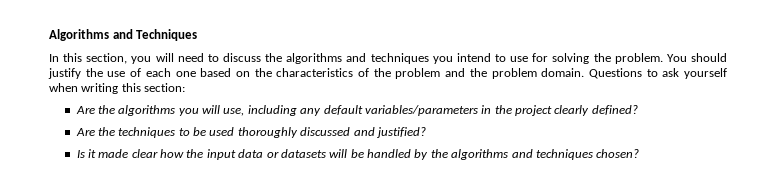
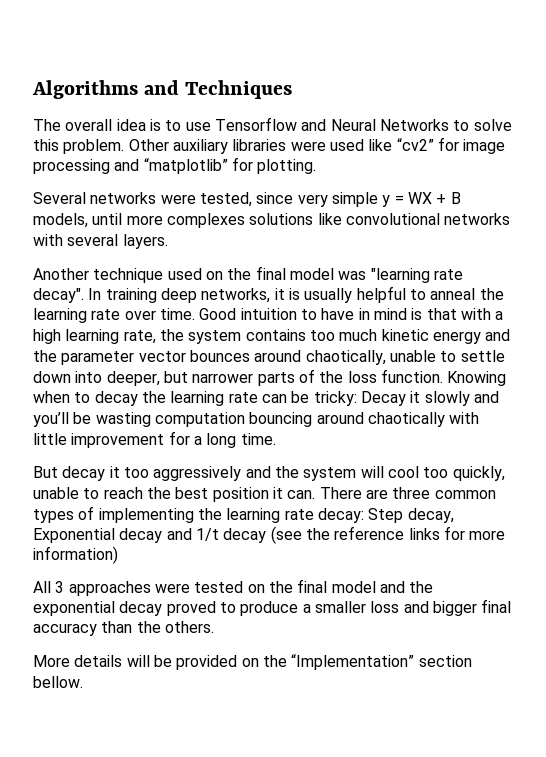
[49,53,727,64] [48,68,727,79] [49,83,186,94] [75,105,638,116] [75,127,426,138] [76,149,640,160] In this section, you will need to discuss the algorithms and techniques you intend to use for solving the problem. You should justify the use of each one based on the characteristics of the problem and the problem domain. Questions to ask yourself when writing this section: // Are the algorithms you will use, including any default variables/parameters in the project clearly defined? // Are the techniques to be used thoroughly discussed and justified? // Is it made clear how the input data or datasets will be handled by the algorithms and techniques chosen? -> [33,117,512,131] [33,137,506,154] [33,157,317,174] [33,192,461,207] [33,213,511,228] [33,234,168,249] [33,266,463,283] [33,286,504,303] [33,308,504,323] [33,329,511,344] [33,350,505,365] [33,369,507,386] [33,391,499,406] [33,412,480,427] [33,431,276,448] [33,466,505,481] [33,487,496,502] [33,506,454,523] [33,526,506,544] [33,546,118,564] [33,579,434,596] [33,599,512,616] [33,621,214,636] [33,654,472,670] [33,676,83,688] The overall idea is to use Tensorflow and Neural Networks to solve this problem. Other auxiliary libraries were used like “cv2” for image processing and “matplotlib” for plotting. // Several networks were tested, since very simple y = WX + B models, until more complexes solutions like convolutional networks with several layers. // Another technique used on the final model was "learning rate decay". In training deep networks, it is usually helpful to anneal the learning rate over time. Good intuition to have in mind is that with a high learning rate, the system contains too much kinetic energy and the parameter vector bounces around chaotically, unable to settle down into deeper, but narrower parts of the loss function. Knowing when to decay the learning rate can be tricky: Decay it slowly and you’ll be wasting computation bouncing around chaotically with little improvement for a long time. // But decay it too aggressively and the system will cool too quickly, unable to reach the best position it can. There are three common types of implementing the learning rate decay: Step decay, Exponential decay and 1/t decay (see the reference links for more information) // All 3 approaches were tested on the final model and the exponential decay proved to produce a smaller loss and bigger final accuracy than the others. // More details will be provided on the “Implementation” section bellow.

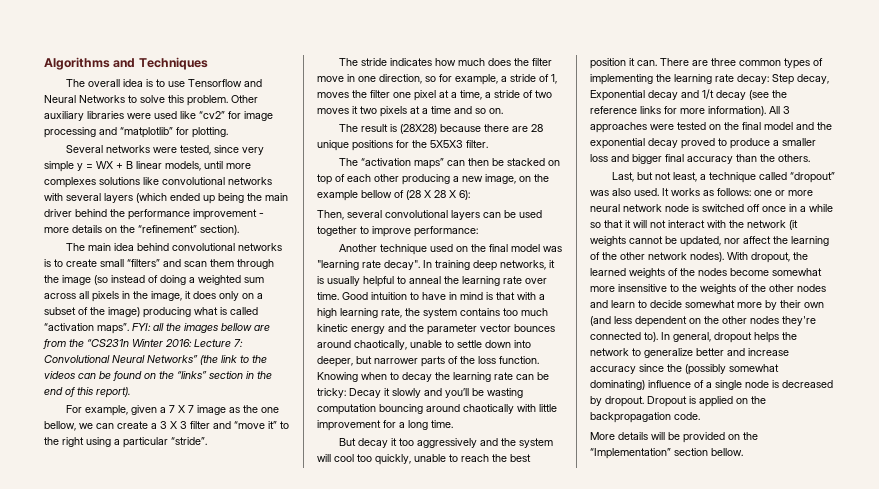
(461, 198) none -> [136,161,162,169] linear
[122,234,168,249] layers. -> [104,193,288,204] [44,209,264,220] [44,225,239,235] [65,243,282,251] [44,259,274,269] [44,275,264,285] [44,291,263,302] [44,307,258,318] [44,323,270,334] [43,339,243,349] [44,355,267,365] [44,371,272,381] [44,387,130,398] [65,405,279,416] [44,421,289,431] [44,437,207,448] [338,58,552,66] [317,74,557,85] [317,90,552,101] [317,106,503,117] [338,124,543,134] [317,140,488,151] [338,158,560,169] [317,174,549,185] [317,190,470,201] [317,210,542,220] [317,226,478,237] layers (which ended up being the main driver behind the performance improvement - more details on the “refinement” section). // The main idea behind convolutional networks is to create small “filters” and scan them through the image (so instead of doing a weighted sum across all pixels in the image, it does only on a subset of the image) producing what is called “activation maps”. FYI: all the images bellow are from the “CS231n Winter 2016: Lecture 7: Convolutional Neural Networks” (the link to the videos can be found on the “links” section in the end of this report). // For example, given a 7 X 7 image as the one bellow, we can create a 3 X 3 filter and “move it” to the right using a particular “stride”. // The stride indicates how much does the filter move in one direction, so for example, a stride of 1, moves the filter one pixel at a time, a stride of two moves it two pixels at a time and so on. // The result is (28X28) because there are 28 unique positions for the 5X5X3 filter. // The “activation maps” can then be stacked on top of each other producing a new image, on the example bellow of (28 X 28 X 6): // Then, several convolutional layers can be used together to improve performance:
[33,546,118,564] information) // -> [708,106,766,116] information).
(214, 627) none -> [611,172,835,183] [590,188,813,196] [590,204,833,212] [590,220,798,230] [590,236,829,247] [590,252,808,263] [590,268,822,278] [590,284,826,294] [590,300,824,310] [590,316,816,327] [590,332,797,343] [590,348,789,358] [590,364,779,375] [590,380,833,390] [590,396,766,407] [590,412,700,423] // Last, but not least, a technique called “dropout” was also used. It works as follows: one or more neural network node is switched off once in a while so that it will not interact with the network (it weights cannot be updated, nor affect the learning of the other network nodes). With dropout, the learned weights of the nodes become somewhat more insensitive to the weights of the other nodes and learn to decide somewhat more by their own (and less dependent on the other nodes they're connected to). In general, dropout helps the network to generalize better and increase accuracy since the (possibly somewhat dominating) influence of a single node is decreased by dropout. Dropout is applied on the backpropagation code.

